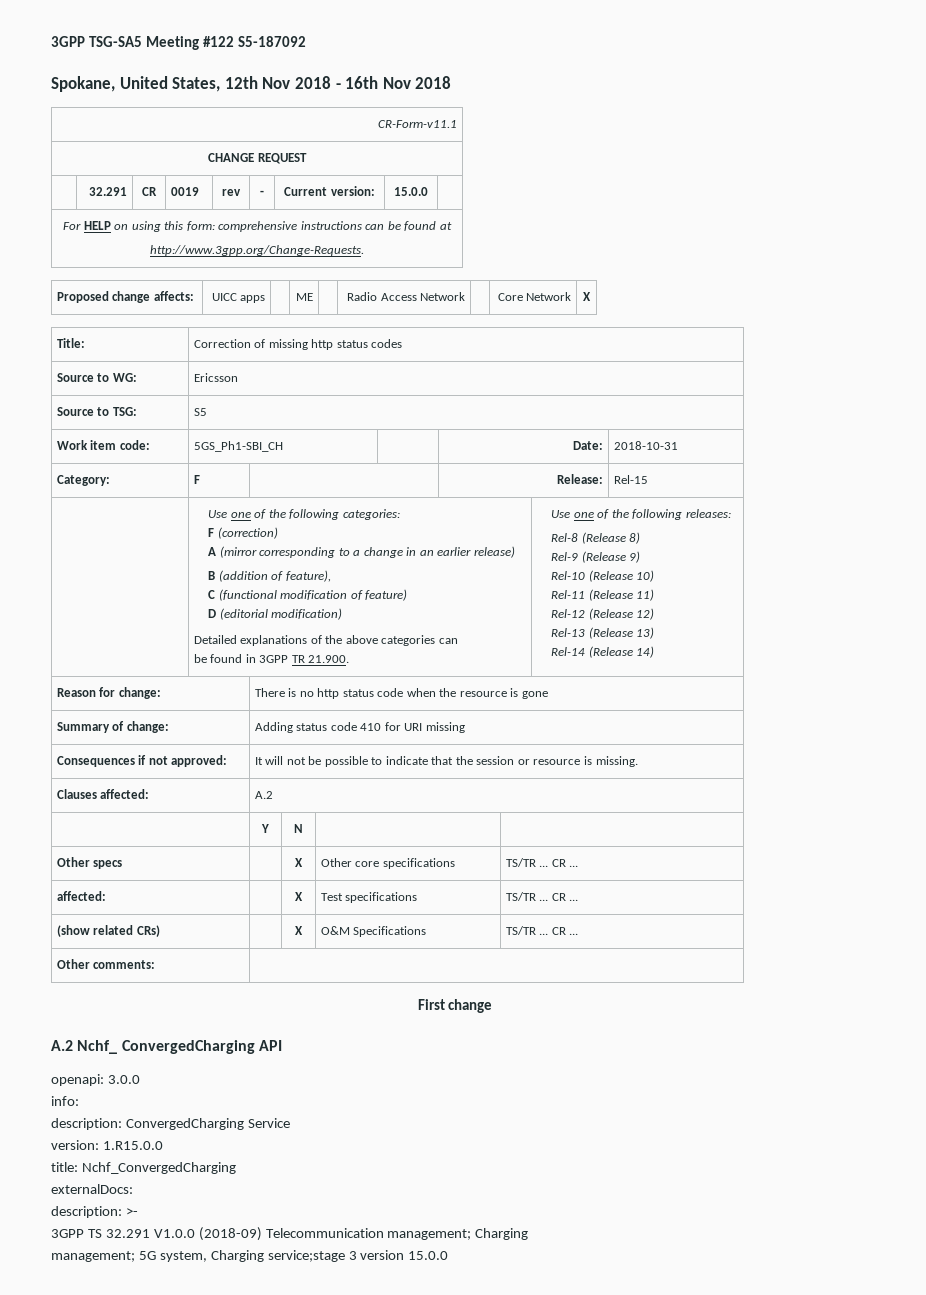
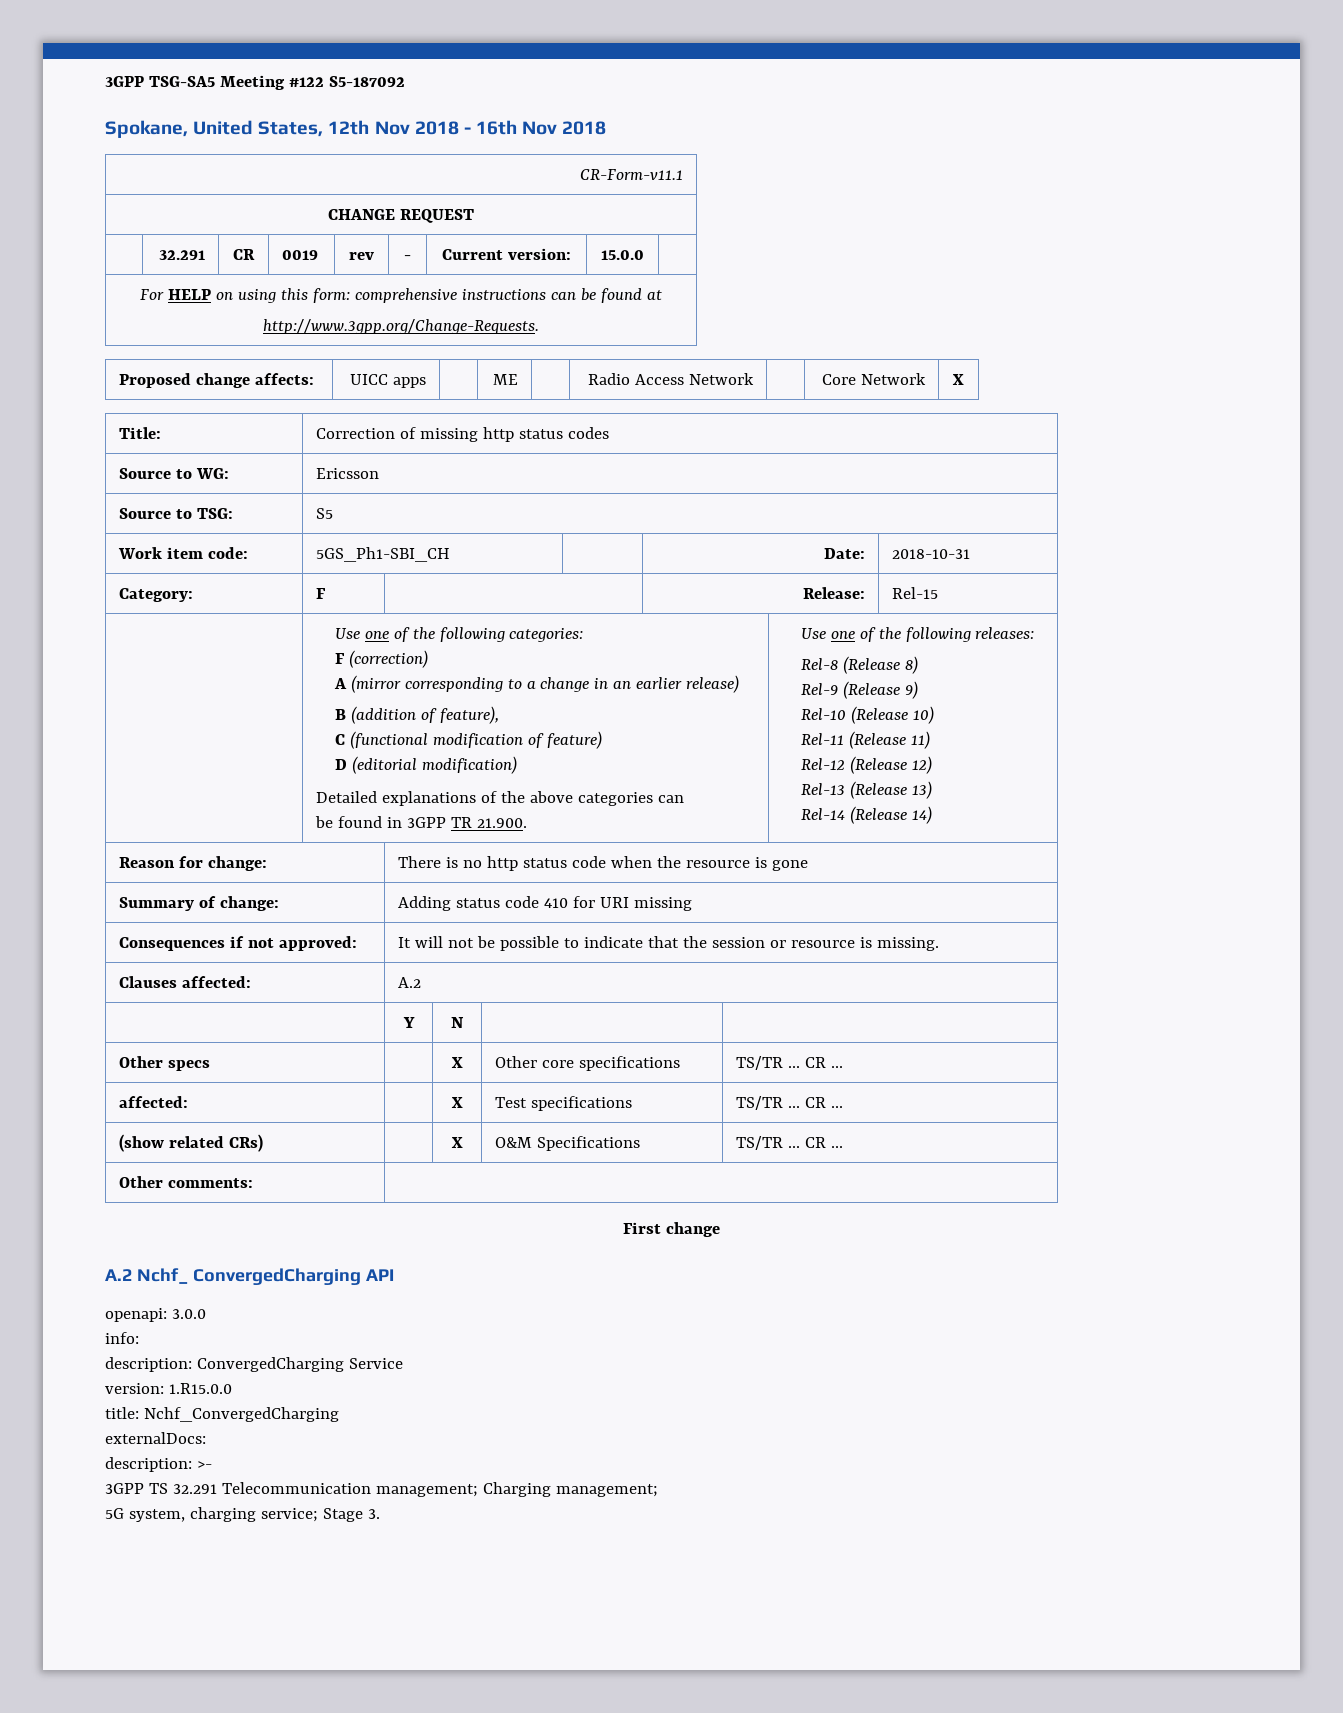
[153,1227,262,1241] V1.0.0 (2018-09) -> (217, 1489) none
[51,1251,135,1262] // management; -> [555,1484,658,1497] management; //
[210,1250,449,1262] Charging service;stage 3 version 15.0.0 -> [189,1507,380,1522] charging service; Stage 3.

